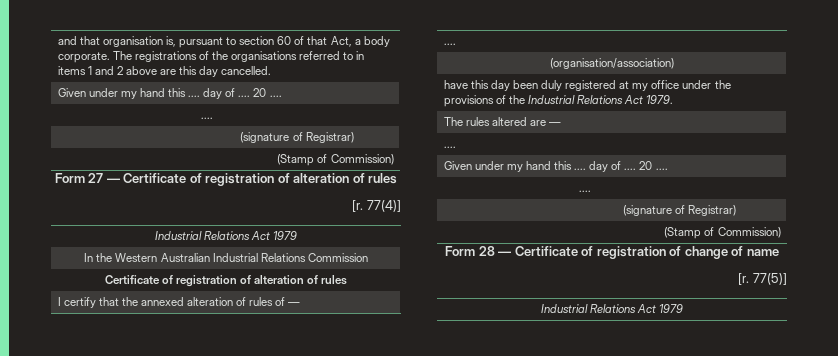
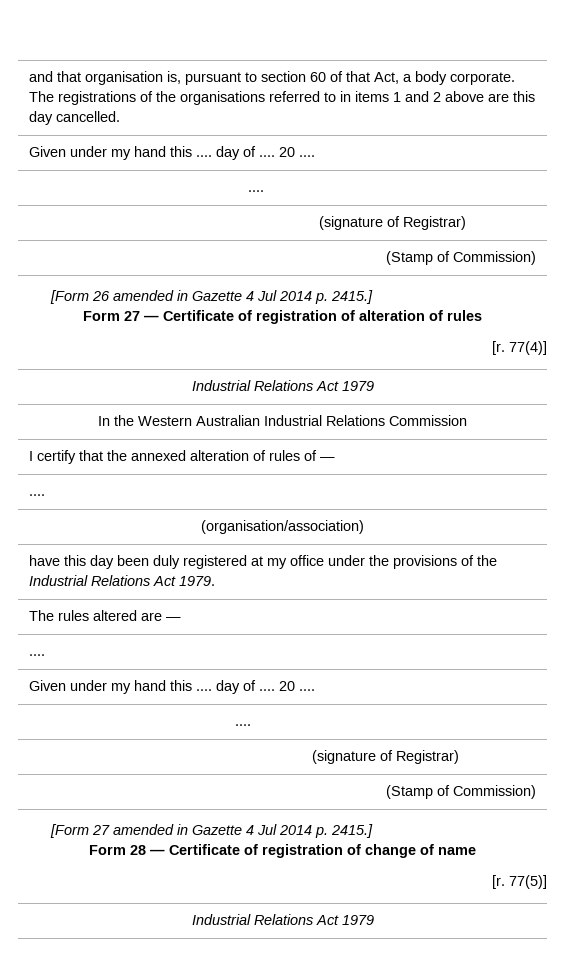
(394, 159) none -> [50,290,374,304] // [Form 26 amended in Gazette 4 Jul 2014 p. 2415.]
[104,275,348,287] // Certificate of registration of alteration of rules -> (467, 420) none
(781, 232) none -> [50,824,374,838] // [Form 27 amended in Gazette 4 Jul 2014 p. 2415.]

